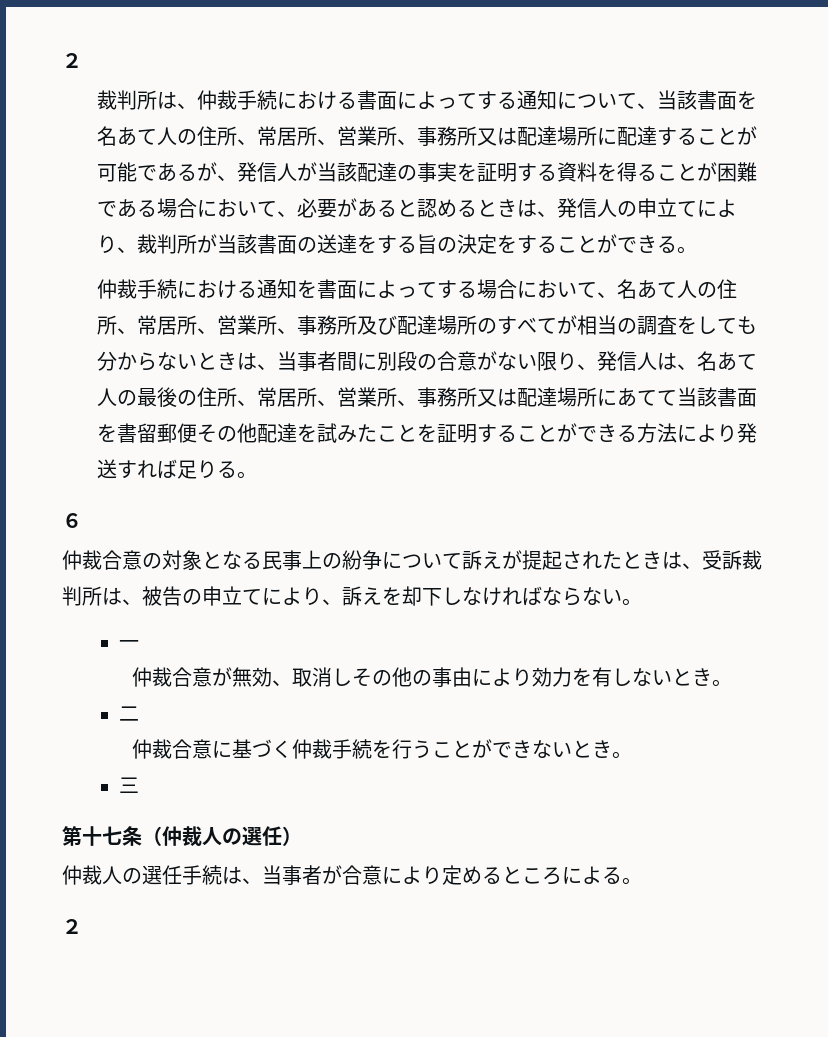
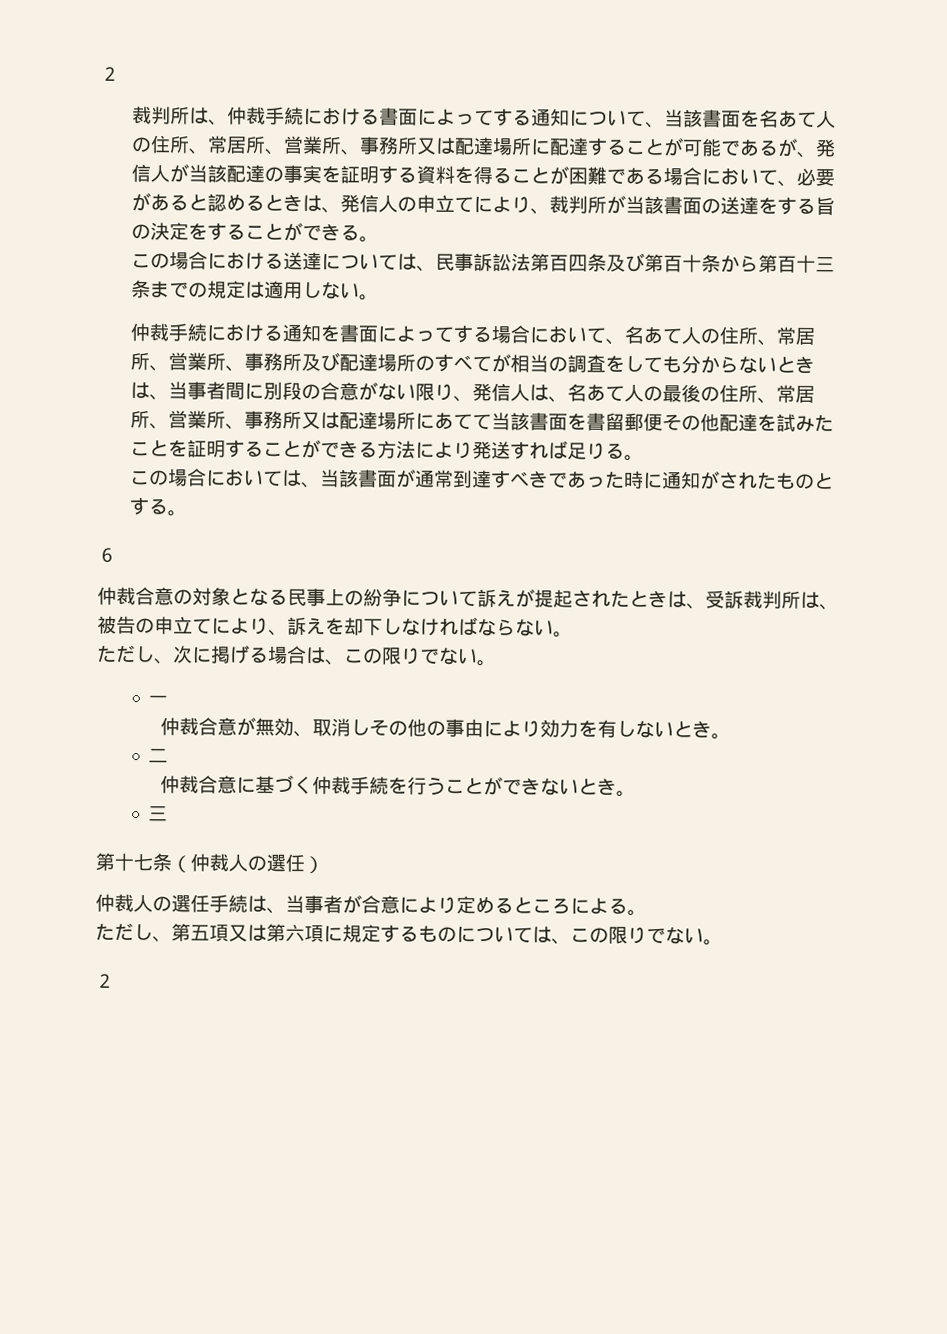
(698, 250) none -> [130,251,835,273] [130,280,379,301] // この場合における送達については、民事訴訟法第百四条及び第百十条から第百十三条までの規定は適用しない。
(258, 475) none -> [129,468,834,490] [128,497,187,517] // この場合においては、当該書面が通常到達すべきであった時に通知がされたものとする。
(642, 602) none -> [97,644,497,667] // ただし、次に掲げる場合は、この限りでない。
(642, 881) none -> [95,922,723,946] // ただし、第五項又は第六項に規定するものについては、この限りでない。

